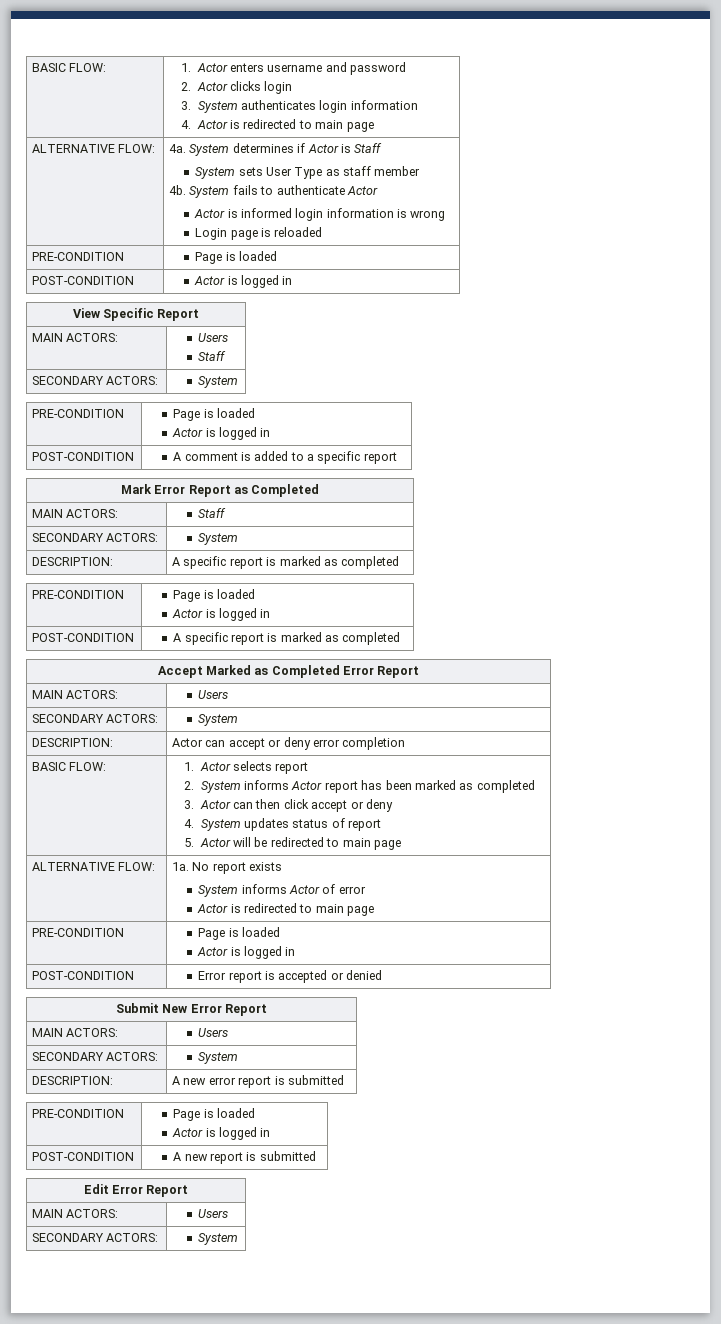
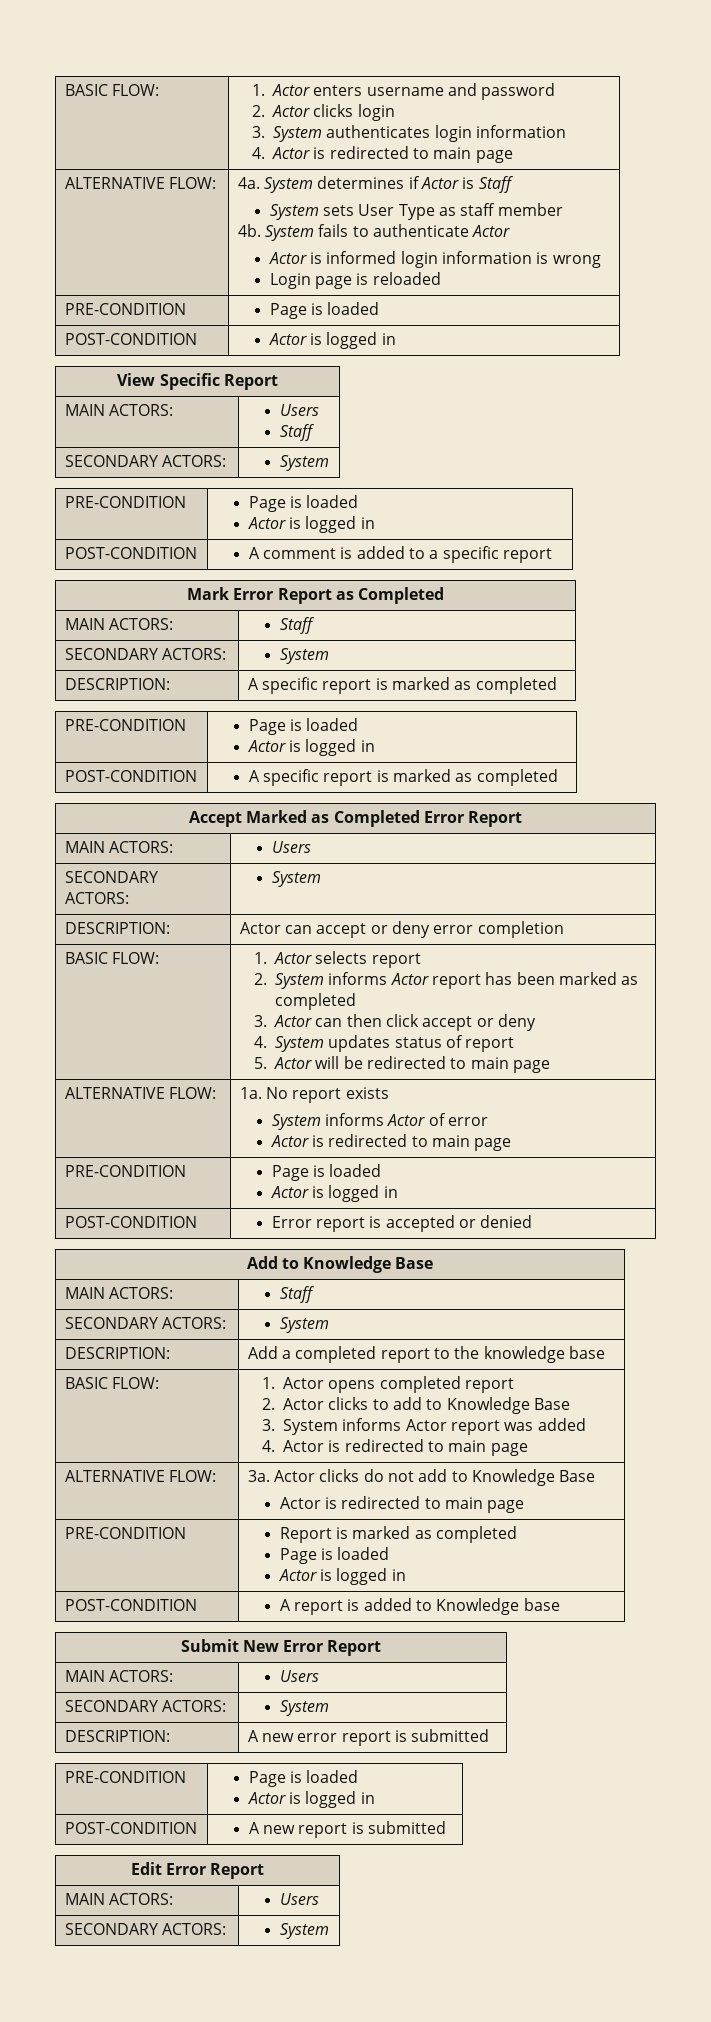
(383, 975) none -> [246,1256,434,1273] [64,1287,174,1299] [279,1286,315,1303] [64,1317,227,1329] [279,1317,329,1333] [64,1347,170,1359] [247,1346,605,1363] [64,1377,160,1389] [262,1376,514,1393] [262,1397,570,1414] [262,1418,586,1435] [262,1439,528,1456] [64,1470,217,1482] [247,1469,596,1486] [279,1496,525,1513] [64,1527,186,1539] [279,1526,517,1543] [279,1547,390,1564] [278,1568,406,1585] [64,1599,197,1611] [279,1598,560,1615] // Add to Knowledge Base // MAIN ACTORS: | Staff // SECONDARY ACTORS: | System // DESCRIPTION: | Add a completed report to the knowledge base // BASIC FLOW: | 1. Actor opens completed report // 2. Actor clicks to add to Knowledge Base // 3. System informs Actor report was added // 4. Actor is redirected to main page // ALTERNATIVE FLOW: | 3a. Actor clicks do not add to Knowledge Base // Actor is redirected to main page // PRE-CONDITION | Report is marked as completed // Page is loaded // Actor is logged in // POST-CONDITION | A report is added to Knowledge base

